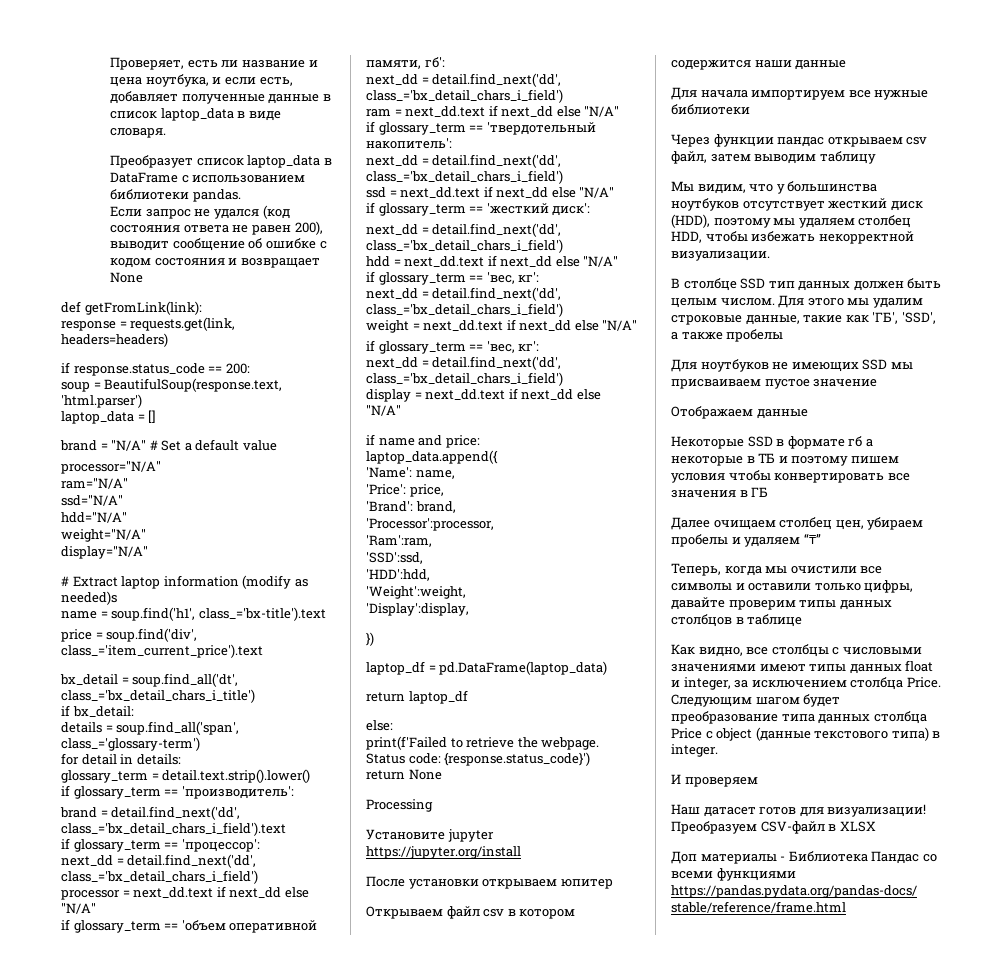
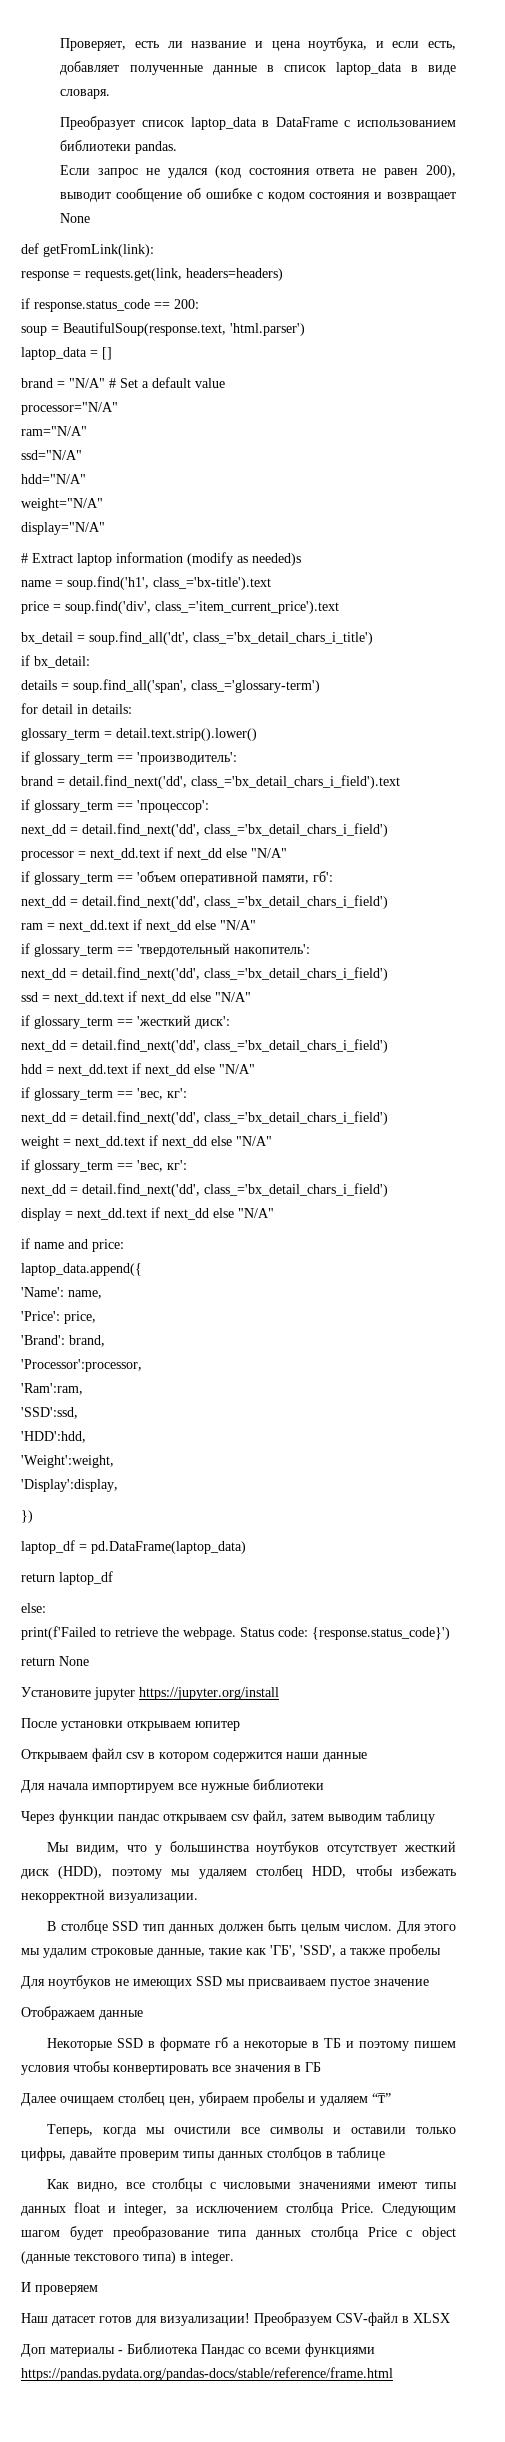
[366,799,433,812] // Processing -> (89, 1661) none

